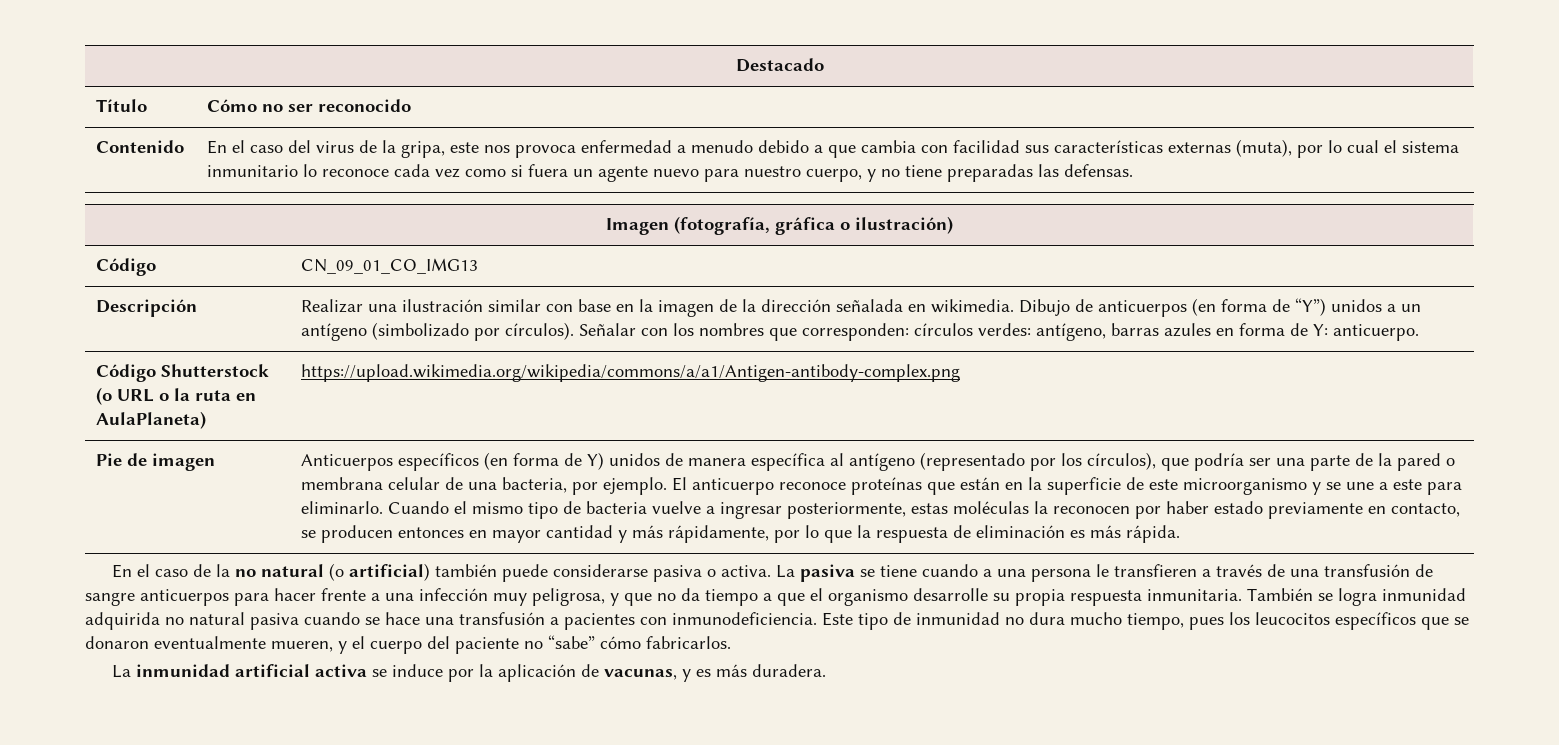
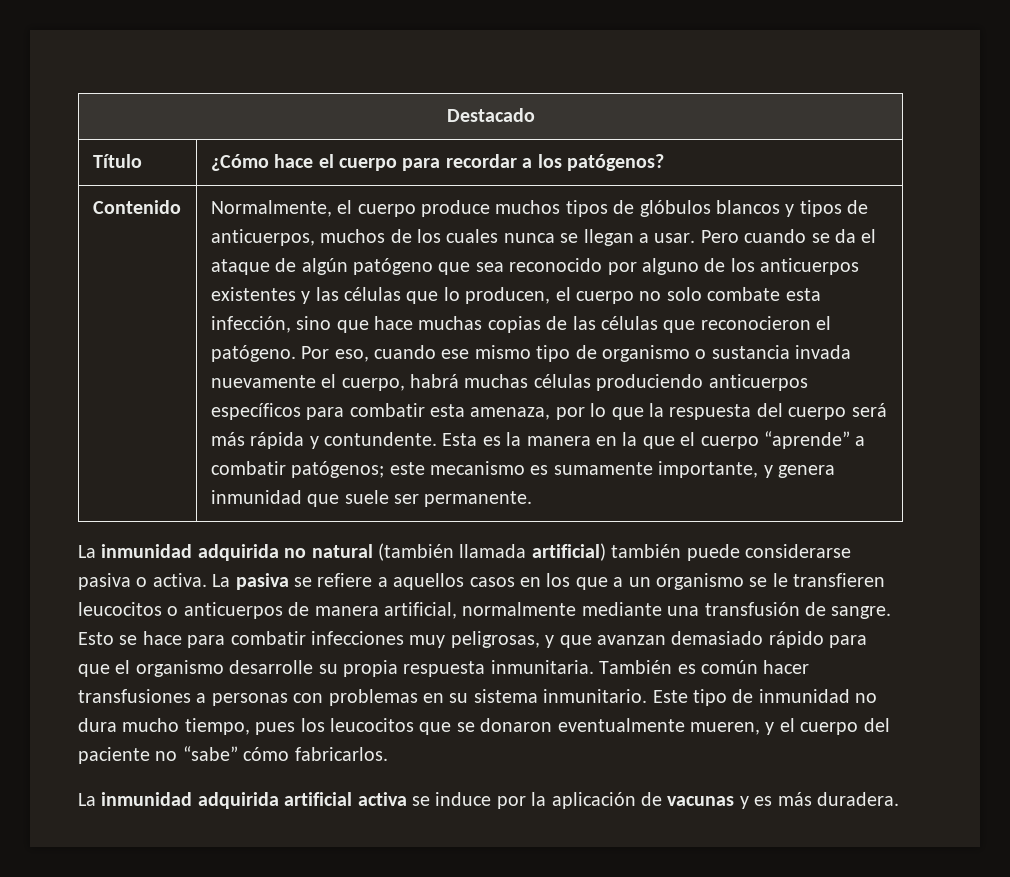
[207,99,412,112] [96,140,185,153] [207,139,1460,158] [207,164,1134,182] [606,216,953,235] [96,258,157,276] [301,258,479,274] [96,299,198,317] [301,298,1422,317] [301,322,1420,341] [96,364,270,382] [96,387,257,405] [96,411,207,429] [301,364,961,382] [96,453,216,471] [301,452,1456,471] [301,477,1463,495] [301,501,1461,519] [301,525,770,543] Cómo no ser reconocido // Contenido | En el caso del virus de la gripa, este nos provoca enfermedad a menudo debido a que cambia con facilidad sus características externas (muta), por lo cual el sistema inmunitario lo reconoce cada vez como si fuera un agente nuevo para nuestro cuerpo, y no tiene preparadas las defensas. // Imagen (fotografía, gráfica o ilustración) // Código | CN_09_01_CO_IMG13 // Descripción | Realizar una ilustración similar con base en la imagen de la dirección señalada en wikimedia. Dibujo de anticuerpos (en forma de “Y”) unidos a un antígeno (simbolizado por círculos). Señalar con los nombres que corresponden: círculos verdes: antígeno, barras azules en forma de Y: anticuerpo. // Código Shutterstock (o URL o la ruta en AulaPlaneta) | https://upload.wikimedia.org/wikipedia/commons/a/a1/Antigen-antibody-complex.png // Pie de imagen | Anticuerpos específicos (en forma de Y) unidos de manera específica al antígeno (representado por los círculos), que podría ser una parte de la pared o membrana celular de una bacteria, por ejemplo. El anticuerpo reconoce proteínas que están en la superficie de este microorganismo y se une a este para eliminarlo. Cuando el mismo tipo de bacteria vuelve a ingresar posteriormente, estas moléculas la reconocen por haber estado previamente en contacto, se producen entonces en mayor cantidad y más rápidamente, -> [210,154,665,171] [92,200,181,214] [210,200,869,217] [210,229,877,246] [210,258,860,275] [210,287,821,304] [210,316,832,333] [210,345,852,362] [210,374,808,391] [210,403,551,420] ¿Cómo hace el cuerpo para recordar a los patógenos? // Contenido | Normalmente, el cuerpo produce muchos tipos de glóbulos blancos y tipos de anticuerpos, muchos de los cuales nunca se llegan a usar. Pero cuando se da el ataque de algún patógeno que sea reconocido por alguno de los anticuerpos existentes y las células que lo producen, el cuerpo no solo combate esta infección, sino que hace muchas copias de las células que reconocieron el patógeno. Por eso, cuando ese mismo tipo de organismo o sustancia invada nuevamente el cuerpo, habrá muchas células produciendo anticuerpos específicos para combatir esta amenaza,
[953,525,1181,543] [111,563,344,581] de eliminación es más rápida. // En el caso de la no natural (o -> [756,403,887,420] [210,431,866,449] [210,461,836,478] [210,490,533,507] [78,543,527,561] del cuerpo será más rápida y contundente. Esta es la manera en la que el cuerpo “aprende” a combatir patógenos; este mecanismo es sumamente importante, y genera inmunidad que suele ser permanente. // La inmunidad adquirida no natural (también llamada
[879,564,1433,582] [85,588,772,606] tiene cuando a una persona le transfieren a través de una transfusión de sangre anticuerpos para hacer frente a una infección muy peligrosa, y que no da tiempo a -> [317,573,886,590] [78,602,892,619] [78,631,868,648] refiere a aquellos casos en los que a un organismo se le transfieren leucocitos o anticuerpos de manera artificial, normalmente mediante una transfusión de sangre. Esto se hace para combatir infecciones muy peligrosas, y que avanzan demasiado rápido para
[1318,588,1466,606] [85,612,817,630] se logra inmunidad adquirida no natural pasiva cuando se hace una transfusión a pacientes con inmunodeficiencia. -> [677,660,810,674] [78,689,648,706] es común hacer transfusiones a personas con problemas en su sistema inmunitario.
[1335,612,1416,630] específicos -> (414, 725) none
(230, 670) none -> [197,792,279,809] adquirida
[603,669,677,680] vacunas, -> [667,796,735,806] vacunas

